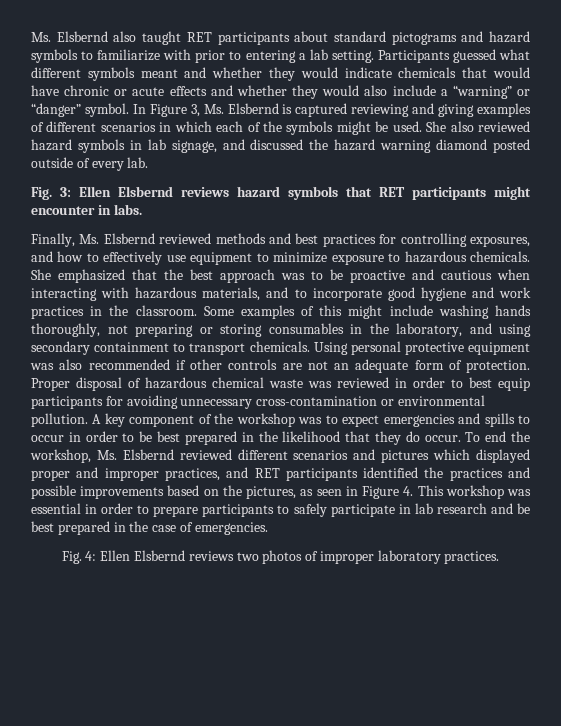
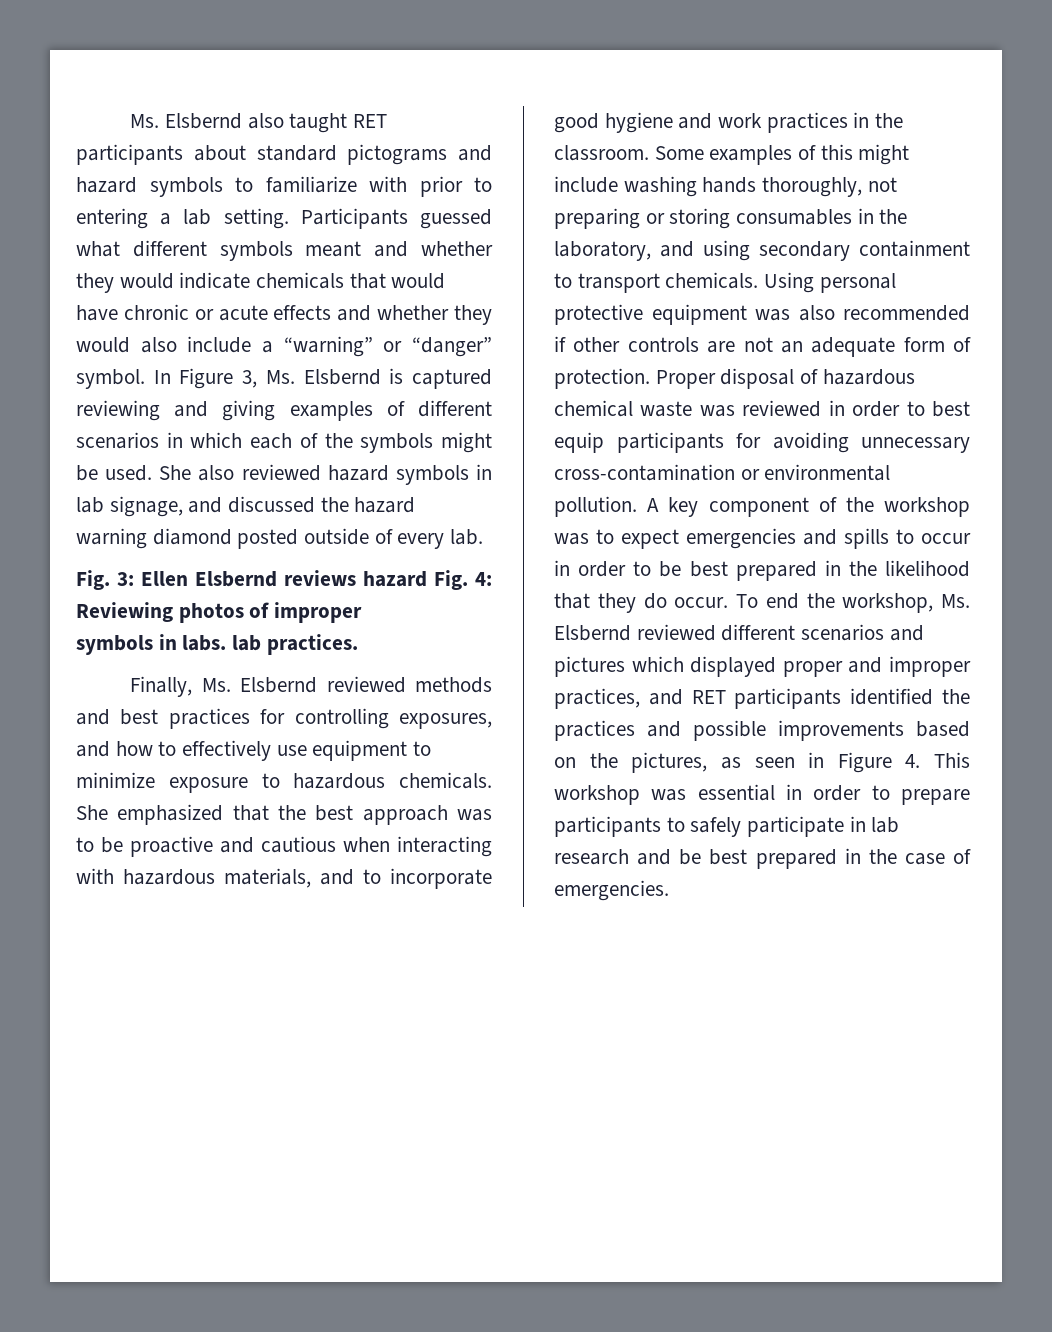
[288,186,531,200] [31,206,95,215] symbols that RET participants might encounter -> [434,570,492,590] [76,602,363,623] [76,635,153,655] Fig. 4: Reviewing photos of improper // symbols
(142, 209) none -> [232,634,358,655] lab practices.
[61,550,500,564] // Fig. 4: Ellen Elsbernd reviews two photos of improper laboratory practices. -> (669, 890) none

